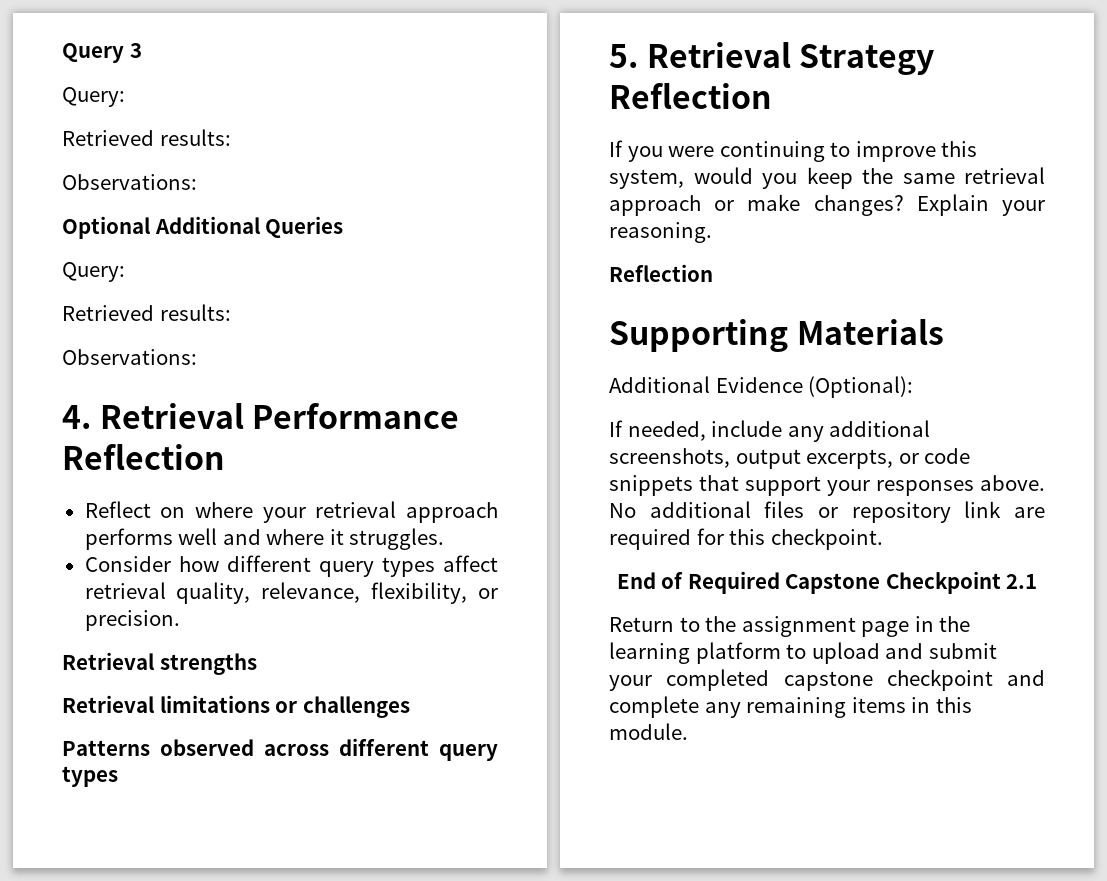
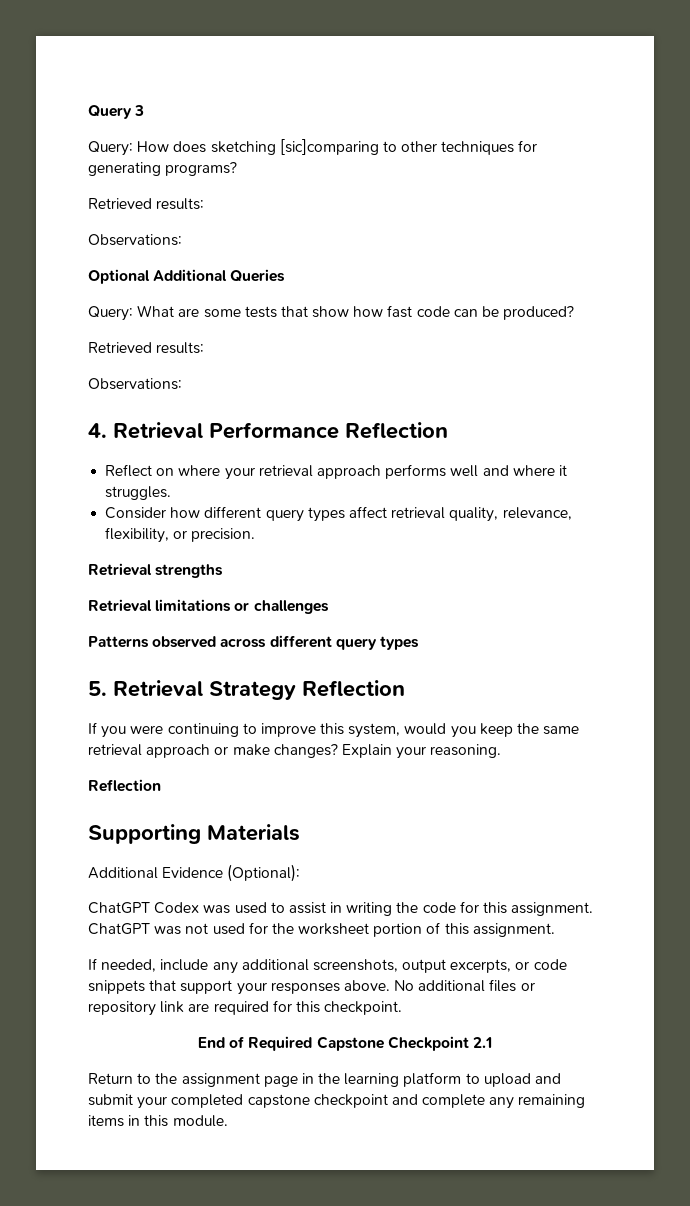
(125, 97) none -> [137,139,538,155] [88,162,238,176] How does sketching [sic]comparing to other techniques for generating programs?
(125, 272) none -> [137,305,575,320] What are some tests that show how fast code can be produced?
(914, 387) none -> [88,901,594,916] [88,922,555,937] // ChatGPT Codex was used to assist in writing the code for this assignment. ChatGPT was not used for the worksheet portion of this assignment.

